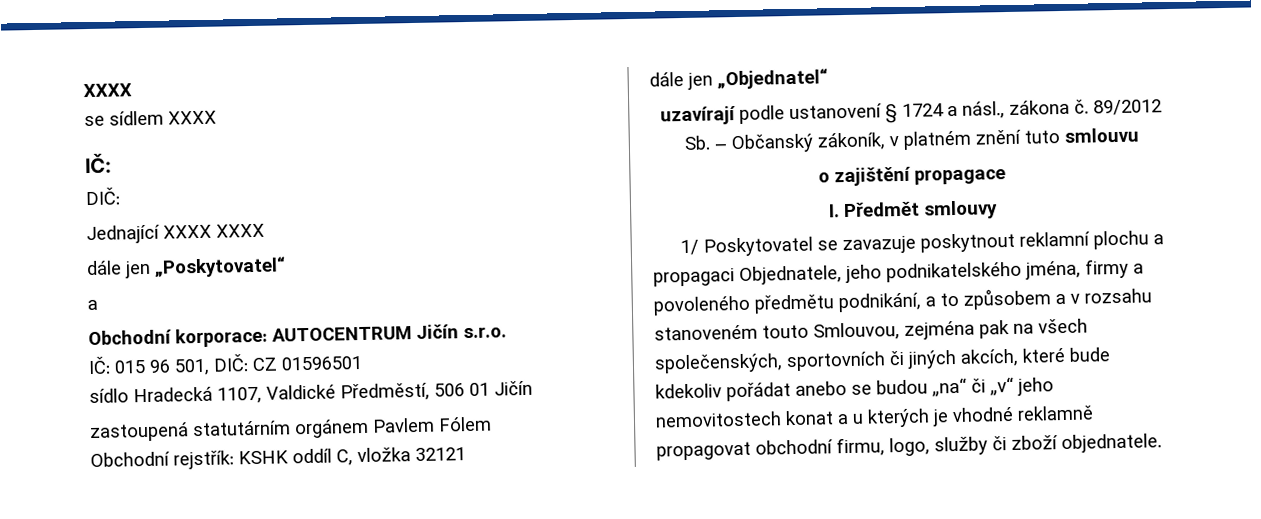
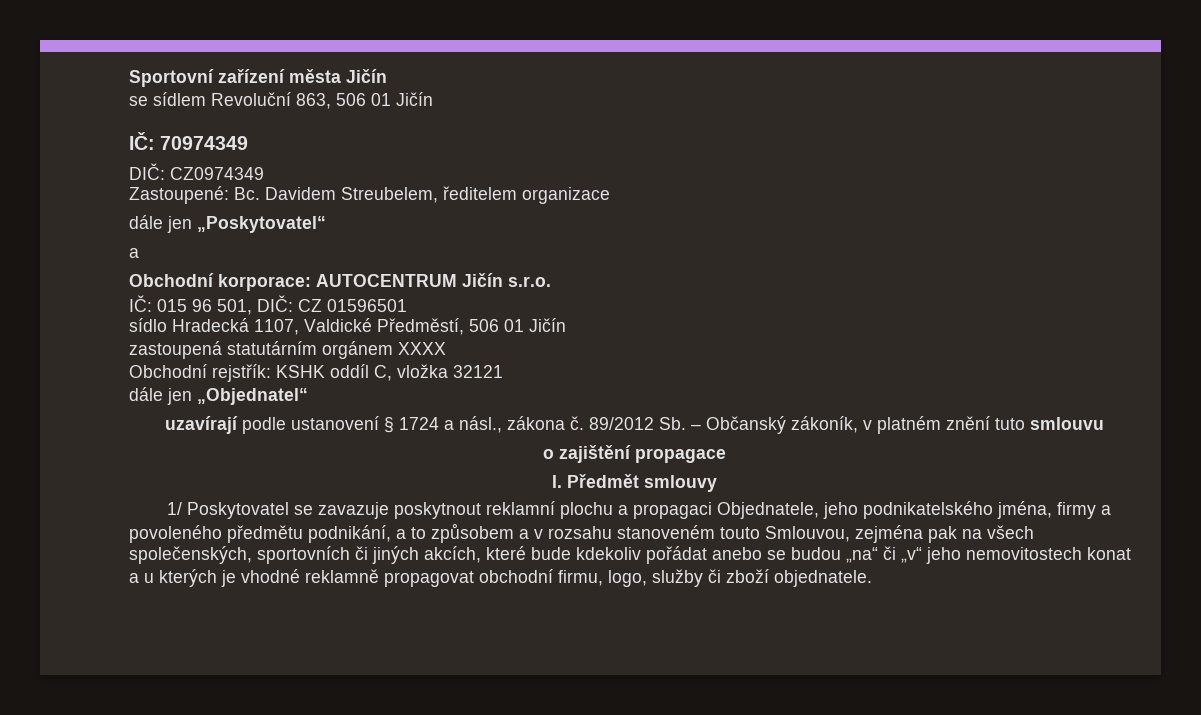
[83,83,132,98] [84,110,217,127] [84,153,112,175] [85,187,120,206] [86,223,265,245] XXXX // se sídlem XXXX // IČ: // DIČ: // Jednající XXXX XXXX -> [129,69,387,87] [129,92,433,109] [129,132,249,150] [129,163,264,180] [129,186,610,204] Sportovní zařízení města Jičín // se sídlem Revoluční 863, 506 01 Jičín // IČ: 70974349 // DIČ: CZ0974349 // Zastoupené: Bc. Davidem Streubelem, ředitelem organizace
[372,416,492,433] Pavlem Fólem -> [398,342,446,355] XXXX

